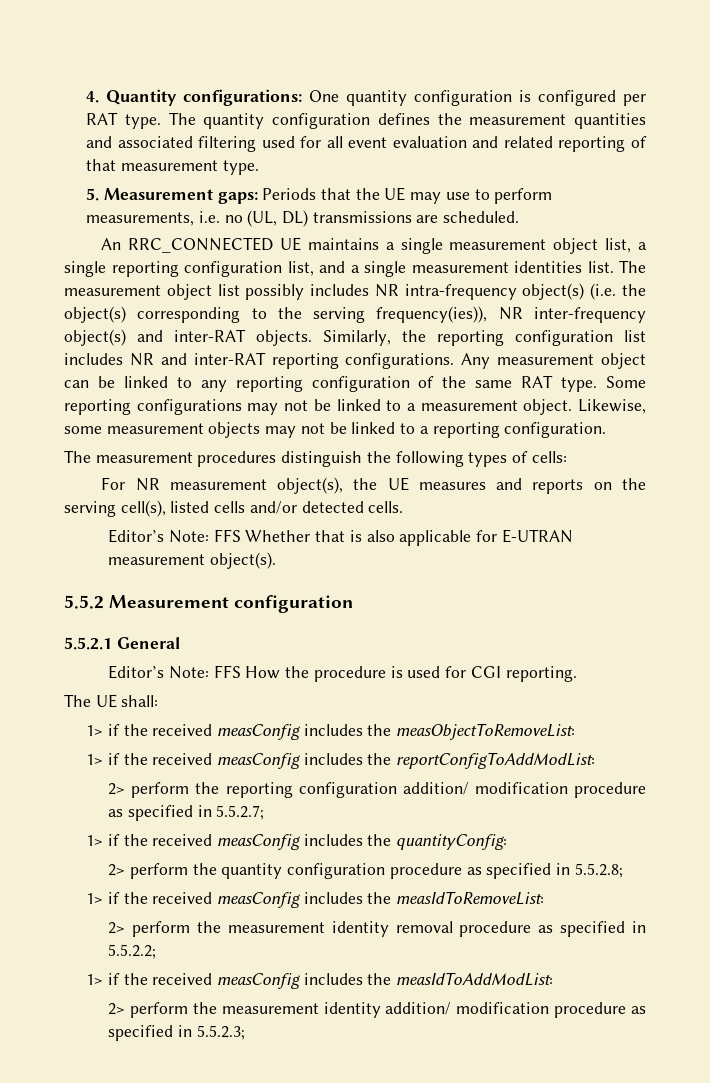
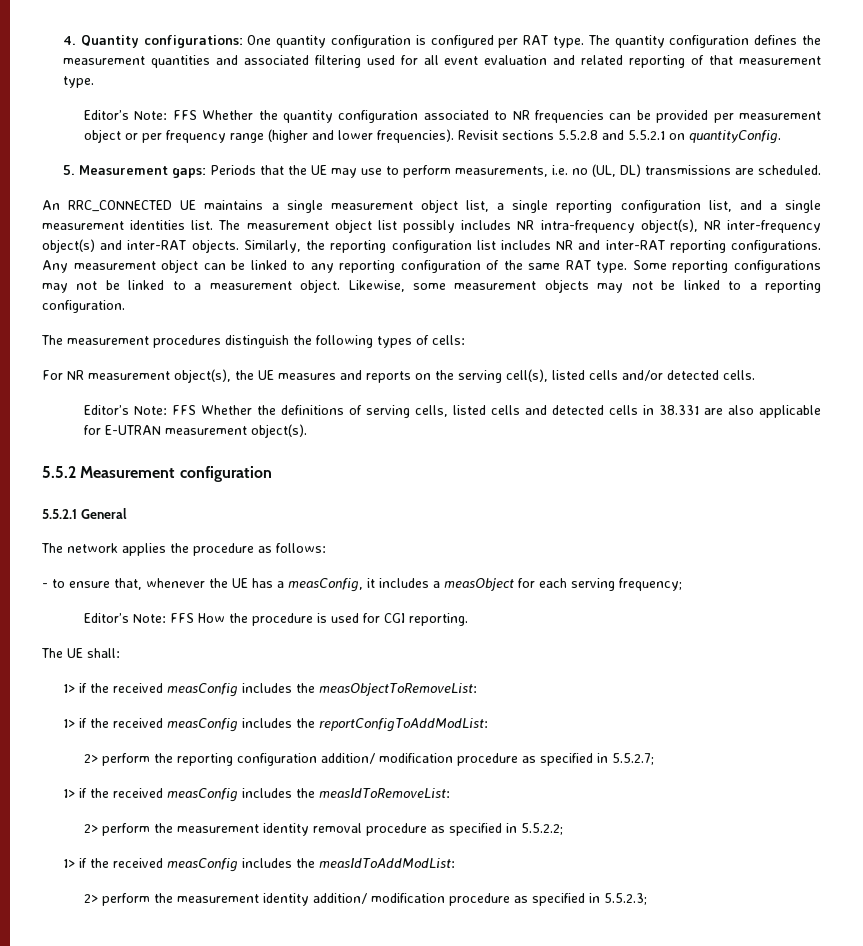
(259, 167) none -> [83,110,822,123] [83,129,781,144] // Editor’s Note: FFS Whether the quantity configuration associated to NR frequencies can be provided per measurement object or per frequency range (higher and lower frequencies). Revisit sections 5.5.2.8 and 5.5.2.1 on quantityConfig.
[522,283,646,300] [64,306,488,323] object(s) (i.e. the object(s) corresponding to the serving frequency(ies)), -> [640,219,698,233] object(s),
[315,530,362,542] that is -> [256,405,723,418] the definitions of serving cells, listed cells and detected cells in 38.331 are
(180, 643) none -> [41,543,326,556] [42,578,682,592] // The network applies the procedure as follows: // - to ensure that, whenever the UE has a measConfig, it includes a measObject for each serving frequency;
[86,834,508,850] [108,863,623,879] // 1> if the received measConfig includes the quantityConfig: // 2> perform the quantity configuration procedure as specified in 5.5.2.8; -> (654, 759) none

